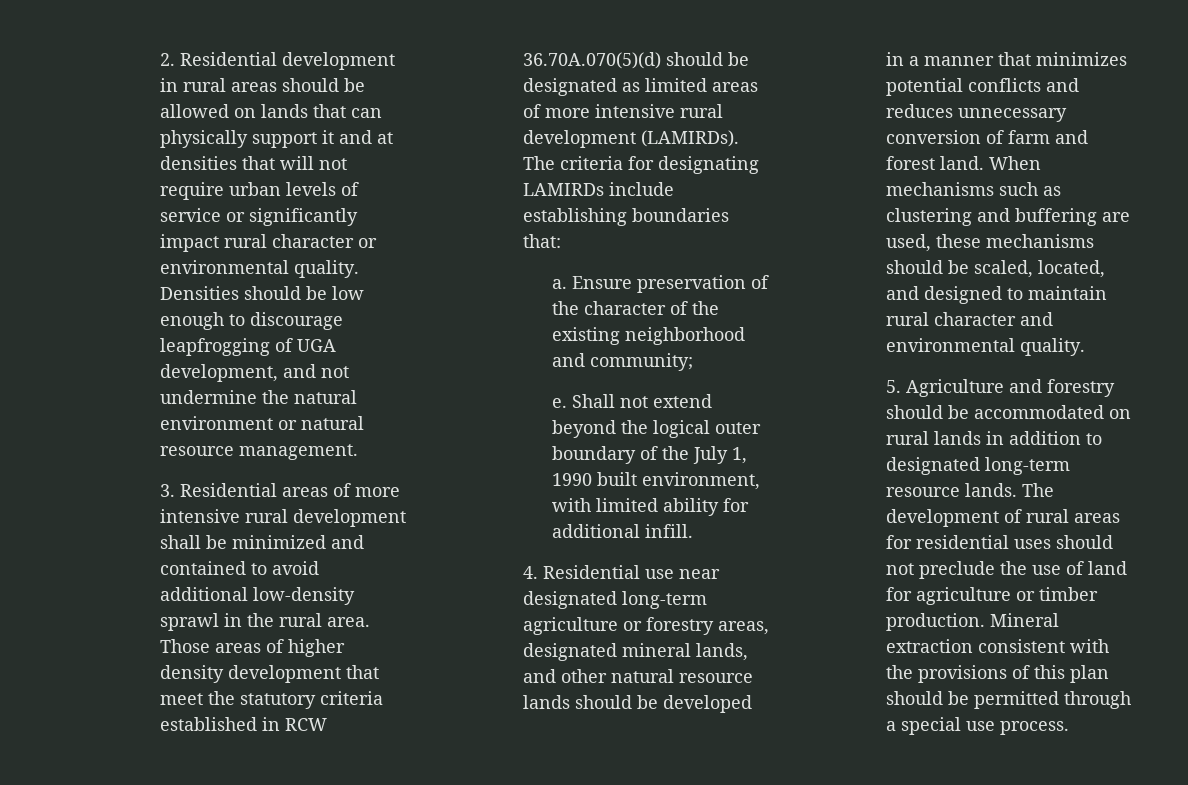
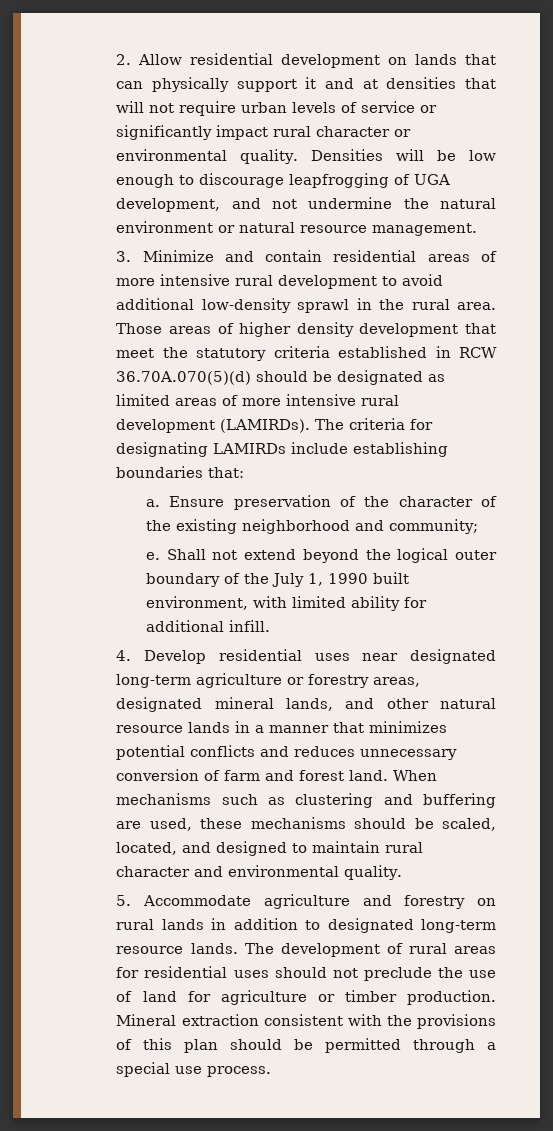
[179,52,395,70] [159,78,365,92] [159,104,229,118] Residential development in rural areas should be allowed -> [138,53,381,68] Allow residential development
[243,286,301,300] should -> [396,149,425,161] will
[179,483,400,497] [159,509,406,527] [159,535,364,549] [159,561,246,575] Residential areas of more intensive rural development shall be minimized and contained -> [142,250,498,262] [116,274,378,289] Minimize and contain residential areas of more intensive rural development
[542,565,674,579] Residential use -> [144,649,350,664] Develop residential uses
[574,695,752,713] should be developed -> (231, 727) none
[905,379,1115,397] [885,405,1104,419] Agriculture and forestry should be accommodated -> [143,894,466,909] Accommodate agriculture and forestry

